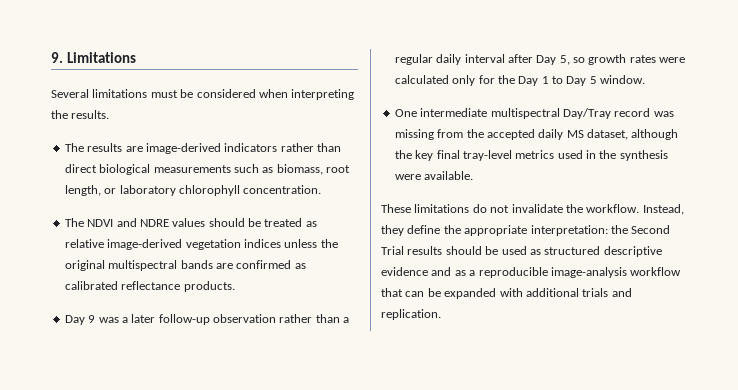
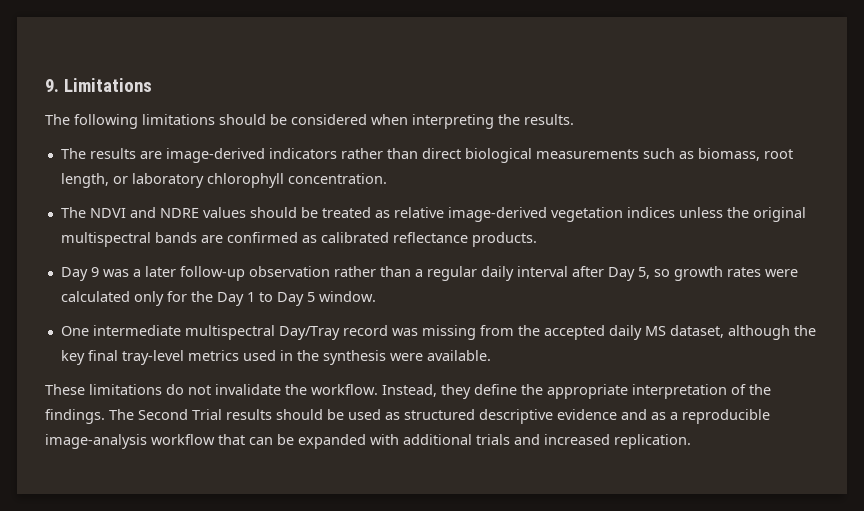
[51,89,178,98] Several limitations must -> [45,114,266,129] The following limitations should
[530,225,628,236] interpretation: the -> [632,384,771,399] [45,409,134,424] interpretation of the findings. The
(632, 292) none -> [544,434,610,445] increased

